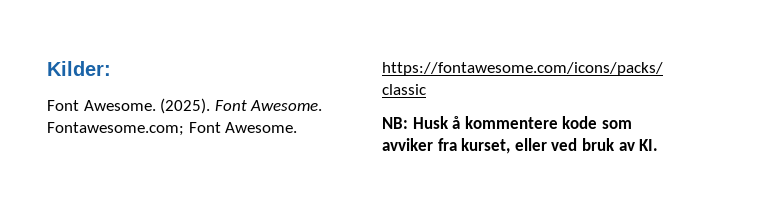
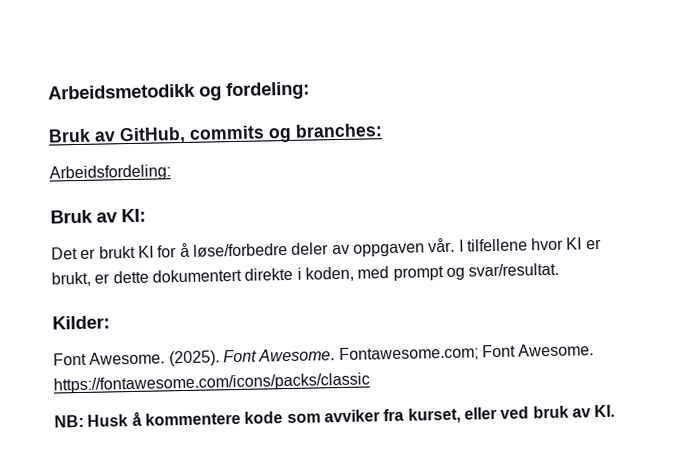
(47, 68) none -> [48,81,310,101] [48,123,383,145] [49,164,171,182] [50,208,146,224] [51,237,602,260] [51,262,560,287] Arbeidsmetodikk og fordeling: // Bruk av GitHub, commits og branches: // Arbeidsfordeling: // Bruk av KI: // Det er brukt KI for å løse/forbedre deler av oppgaven vår. I tilfellene hvor KI er brukt, er dette dokumentert direkte i koden, med prompt og svar/resultat. //

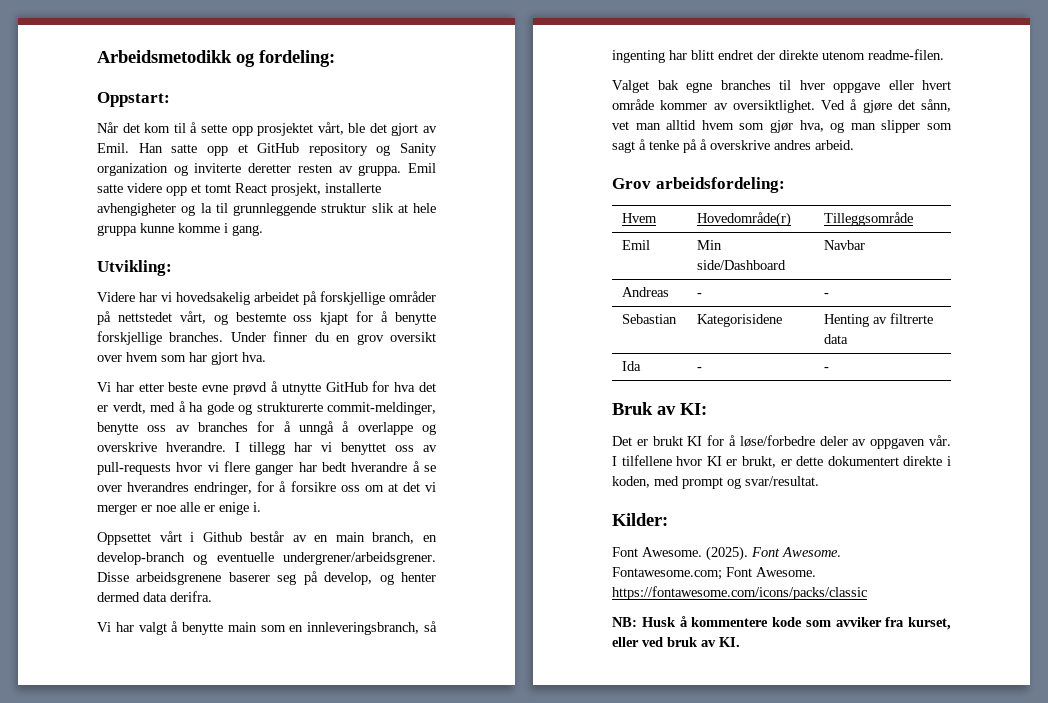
[48,123,383,145] [49,164,171,182] Bruk av GitHub, commits og branches: // Arbeidsfordeling: -> [97,92,170,107] [97,122,437,136] [97,143,437,156] [97,163,436,176] [97,183,381,196] [97,203,436,216] [97,223,263,236] [97,260,172,276] [97,291,436,305] [97,311,437,325] [97,331,436,345] [97,352,266,365] [97,381,436,395] [97,401,436,415] [97,421,436,435] [97,442,437,455] [97,461,436,475] [97,481,437,495] [97,502,261,515] [97,531,437,545] [97,552,436,565] [97,571,436,585] [97,591,212,602] [97,621,437,635] [612,49,944,63] [612,80,951,93] [612,99,951,113] [612,120,952,133] [612,139,854,153] [612,177,785,193] [622,213,658,223] [697,212,792,227] [824,212,914,226] [622,240,651,250] [697,240,723,250] [697,260,787,270] [824,240,866,250] [622,287,670,297] [697,293,703,297] [824,293,830,297] [622,314,678,324] [697,314,783,327] [824,313,934,327] [824,334,849,344] [622,361,642,371] [697,367,703,371] [824,367,830,371] Oppstart: // Når det kom til å sette opp prosjektet vårt, ble det gjort av Emil. Han satte opp et GitHub repository og Sanity organization og inviterte deretter resten av gruppa. Emil satte videre opp et tomt React prosjekt, installerte avhengigheter og la til grunnleggende struktur slik at hele gruppa kunne komme i gang. // Utvikling: // Videre har vi hovedsakelig arbeidet på forskjellige områder på nettstedet vårt, og bestemte oss kjapt for å benytte forskjellige branches. Under finner du en grov oversikt over hvem som har gjort hva. // Vi har etter beste evne prøvd å utnytte GitHub for hva det er verdt, med å ha gode og strukturerte commit-meldinger, benytte oss av branches for å unngå å overlappe og overskrive hverandre. I tillegg har vi benyttet oss av pull-requests hvor vi flere ganger har bedt hverandre å se over hverandres endringer, for å forsikre oss om at det vi merger er noe alle er enige i. // Oppsettet vårt i Github består av en main branch, en develop-branch og eventuelle undergrener/arbeidsgrener. Disse arbeidsgrenene baserer seg på develop, og henter dermed data derifra. // Vi har valgt å benytte main som en innleveringsbranch, så ingenting har blitt endret der direkte utenom readme-filen. // Valget bak egne branches til hver oppgave eller hvert område kommer av oversiktlighet. Ved å gjøre det sånn, vet man alltid hvem som gjør hva, og man slipper som sagt å tenke på å overskrive andres arbeid. // Grov arbeidsfordeling: // Hvem | Hovedområde(r) | Tilleggsområde // Emil | Min side/Dashboard | Navbar // Andreas | - | - // Sebastian | Kategorisidene | Henting av filtrerte data // Ida | - | -

